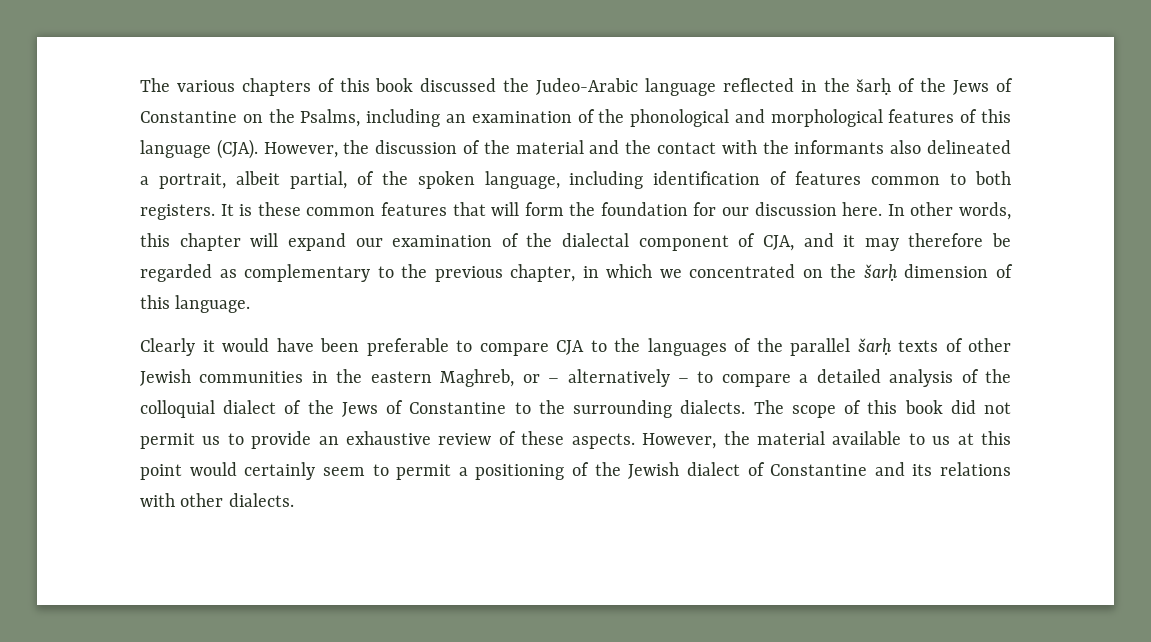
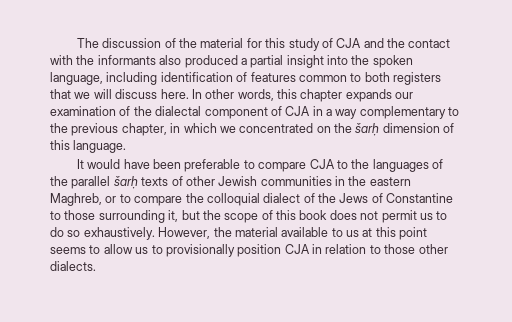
[140,78,1013,96] [140,109,1012,127] [140,139,584,159] The various chapters of this book discussed the Judeo-Arabic language reflected in the šarḥ of the Jews of Constantine on the Psalms, including an examination of the phonological and morphological features of this language (CJA). However, the discussion of the material -> [76,38,362,51] The discussion of the material for this study of CJA
[926,140,1011,154] [140,171,374,189] delineated a portrait, albeit partial, of -> [184,55,348,68] produced a partial insight into
[140,202,837,220] registers. It is these common features that will form the foundation for our discussion -> [393,72,441,85] [50,89,158,99] registers that we will discuss
[250,233,346,251] will expand -> [345,89,392,102] expands
[762,233,1011,251] [140,264,237,282] CJA, and it may therefore be regarded as -> [285,106,358,119] CJA in a way
[140,338,215,356] Clearly it -> [76,159,84,169] It
[548,369,979,387] – alternatively – to compare a detailed analysis of -> [119,194,183,206] to compare
[538,400,784,418] the surrounding dialects. The -> [64,210,221,223] those surrounding it, but the
[950,400,976,414] did -> [329,210,357,220] does
[251,431,635,449] provide an exhaustive review of these aspects. -> [50,227,155,240] do so exhaustively.
[189,462,1011,480] [140,493,175,507] would certainly seem to permit a positioning of the Jewish dialect of Constantine and its relations with -> [50,244,416,257] seems to allow us to provisionally position CJA in relation to those

